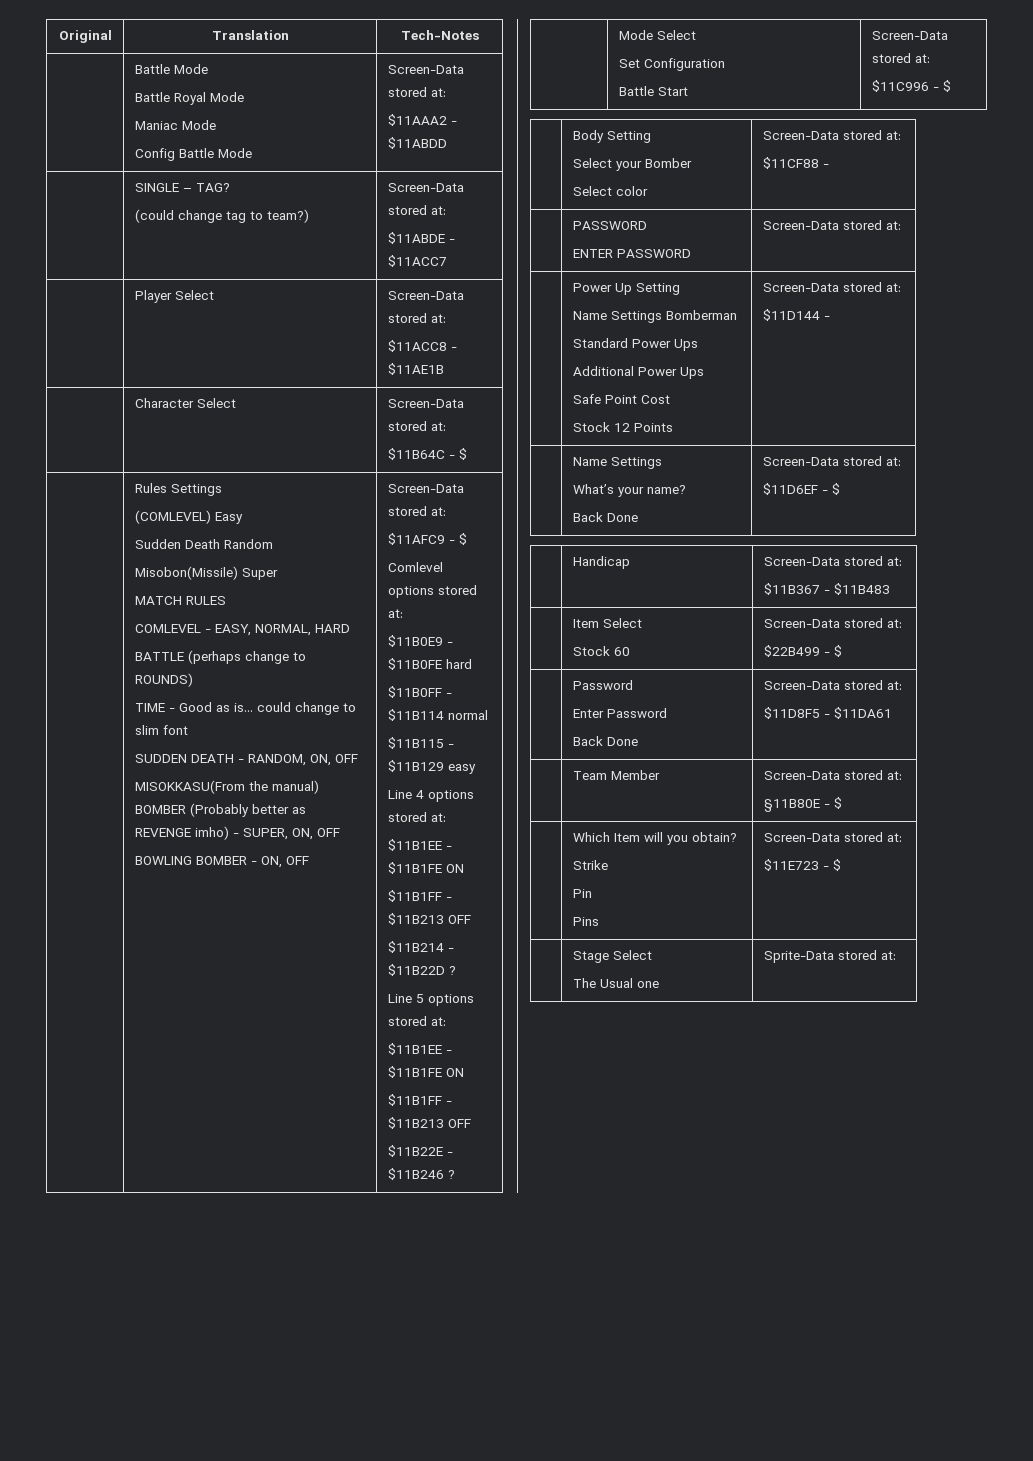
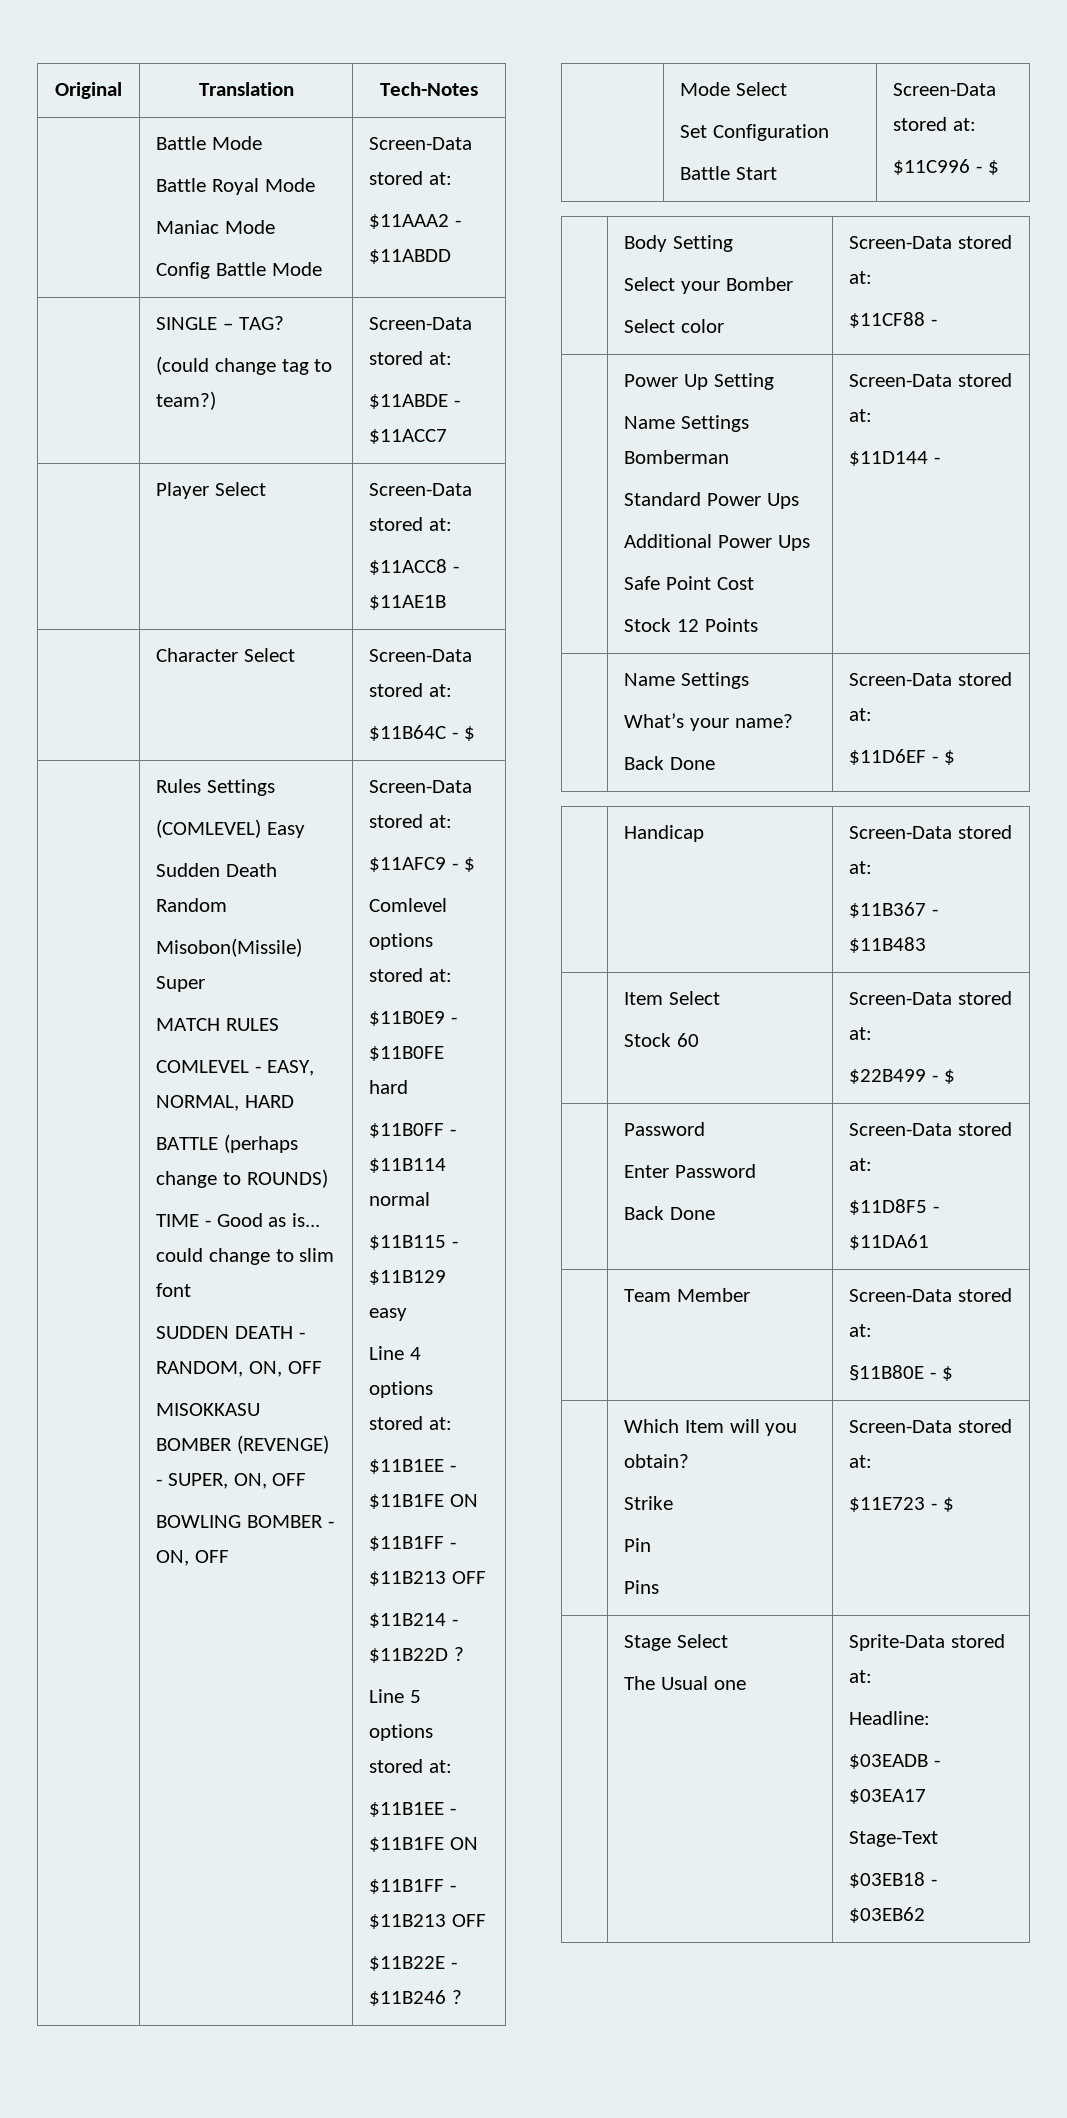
[134,780,319,794] [134,803,306,817] [134,826,229,840] MISOKKASU(From the manual) BOMBER (Probably better as REVENGE imho) -> [156,1403,261,1416] [156,1435,329,1454] MISOKKASU BOMBER (REVENGE)
[572,221,647,230] [572,249,691,258] [762,220,901,230] // | PASSWORD // ENTER PASSWORD | Screen-Data stored at: -> (937, 322) none
(896, 955) none -> [849,1711,931,1725] [849,1754,940,1769] [849,1789,927,1804] [849,1831,939,1847] [849,1872,937,1888] [849,1907,926,1923] // Headline: // $03EADB - $03EA17 // Stage-Text // $03EB18 - $03EB62

